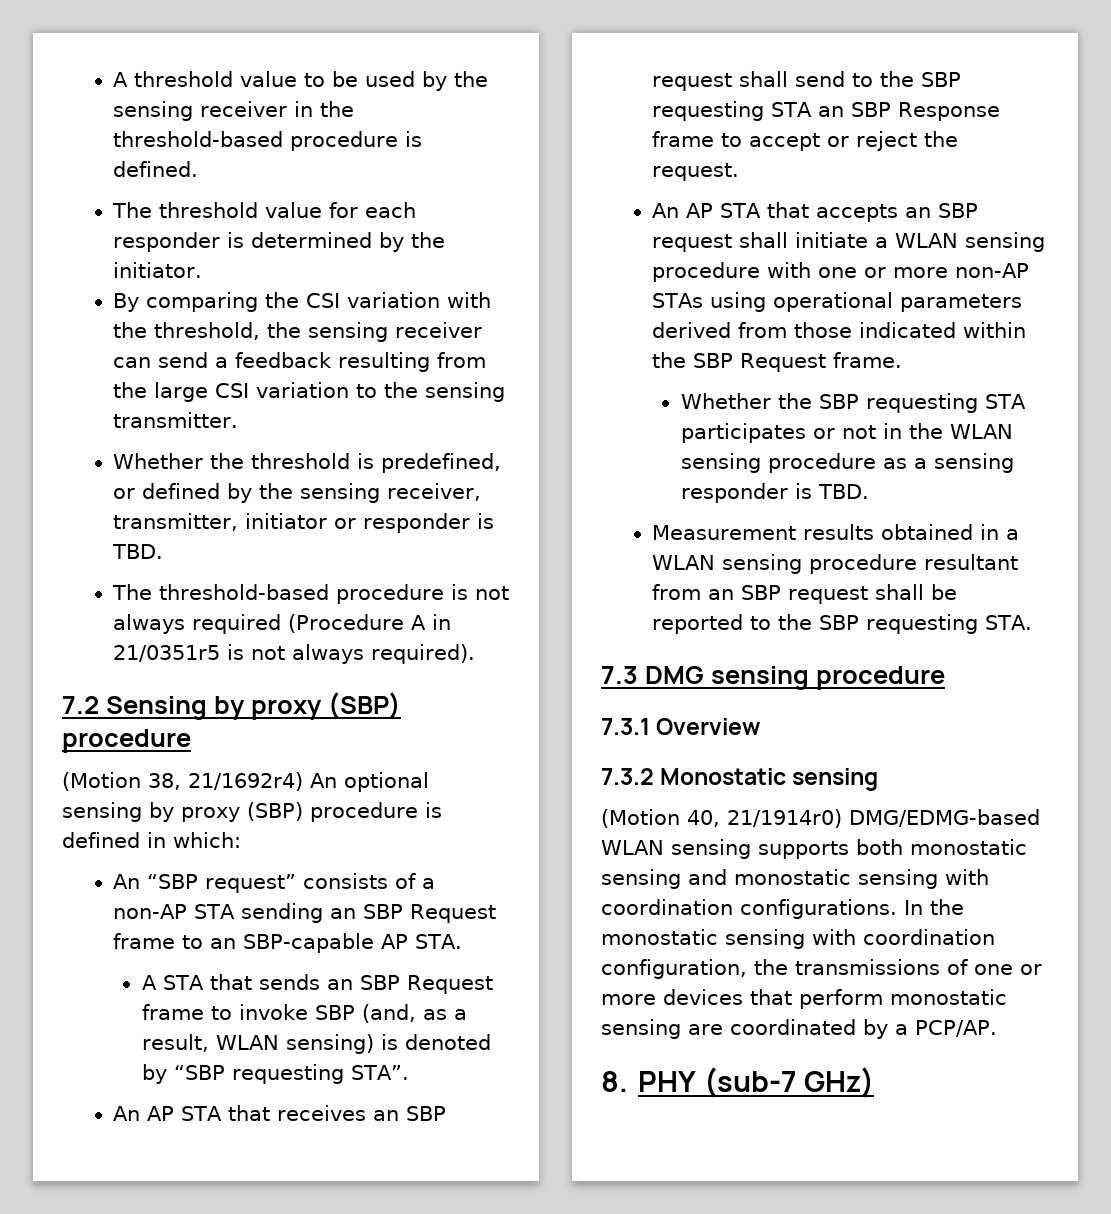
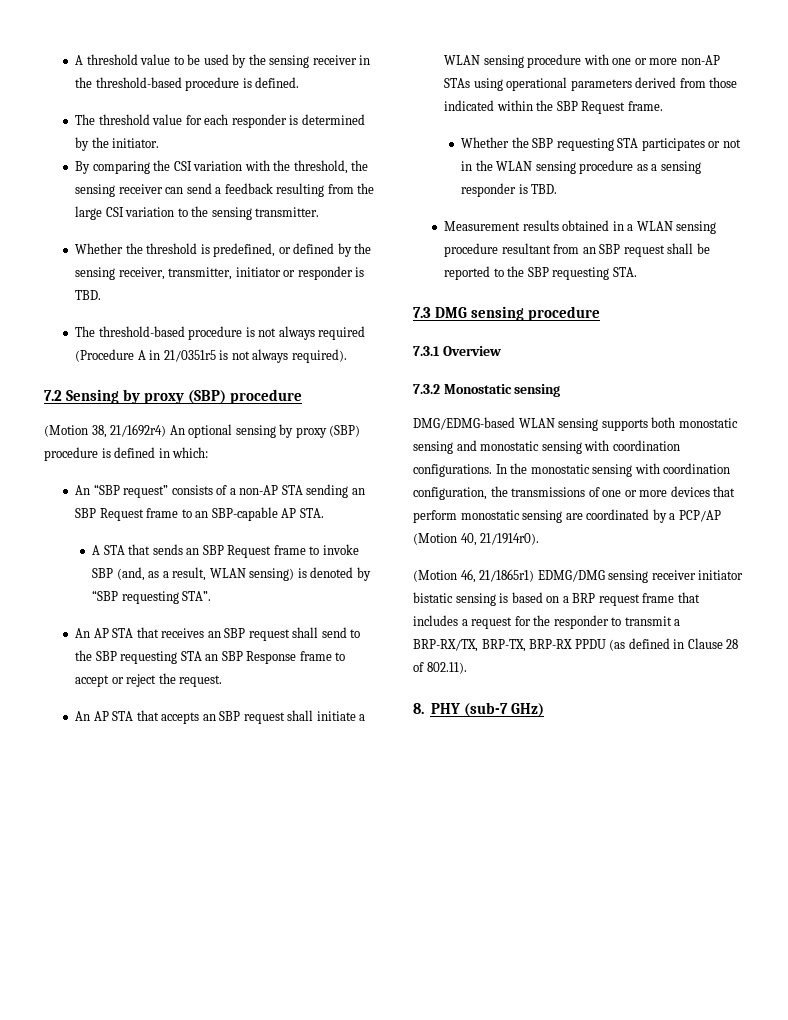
[601,809,842,828] (Motion 40, 21/1914r0) -> (561, 390) none
[915,1020,997,1037] PCP/AP. -> [678,510,721,522] [413,533,540,546] [413,569,744,583] [413,592,700,606] [413,615,681,629] [413,638,739,652] [413,662,467,674] PCP/AP (Motion 40, 21/1914r0). // (Motion 46, 21/1865r1) EDMG/DMG sensing receiver initiator bistatic sensing is based on a BRP request frame that includes a request for the responder to transmit a BRP-RX/TX, BRP-TX, BRP-RX PPDU (as defined in Clause 28 of 802.11).

